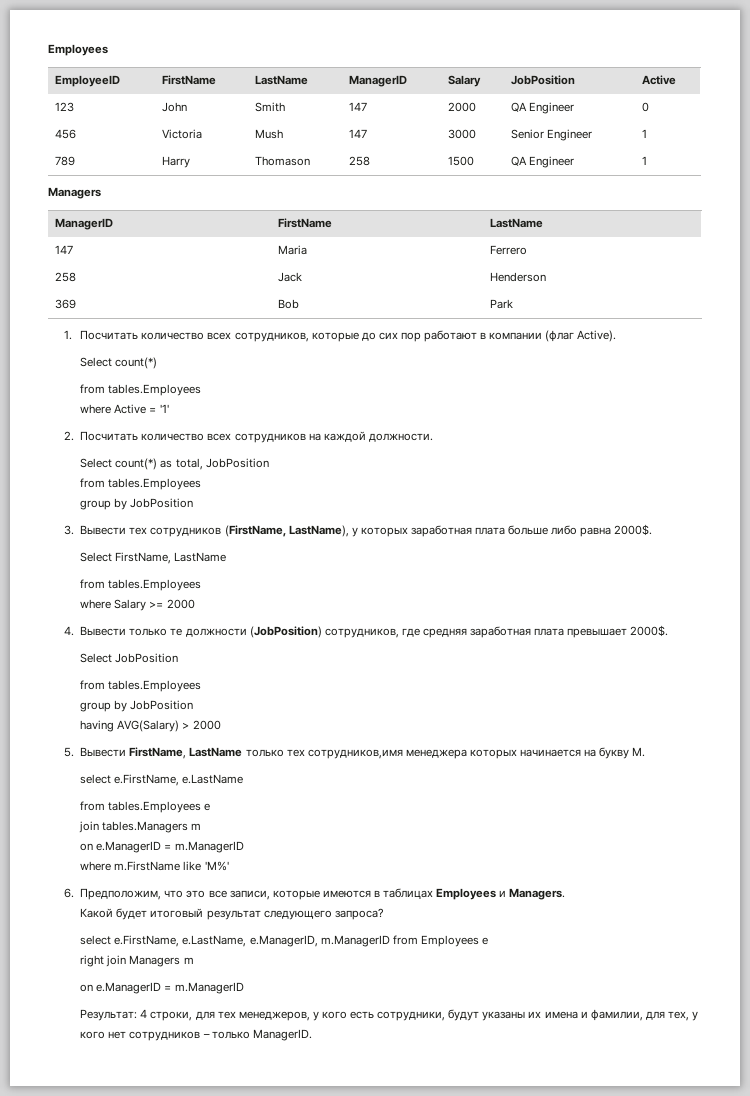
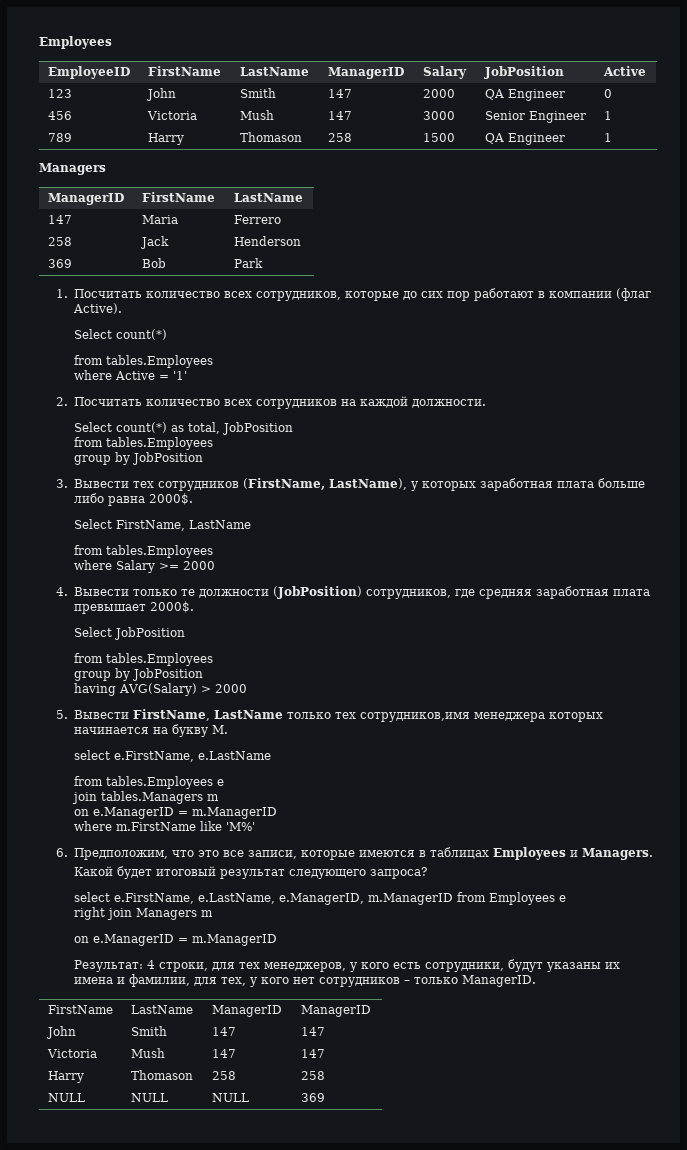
(312, 1035) none -> [47,1005,113,1014] [130,1005,193,1014] [211,1005,282,1017] [300,1005,371,1017] [45,1026,76,1039] [130,1026,167,1036] [211,1027,236,1036] [300,1027,325,1036] [46,1049,97,1058] [130,1048,165,1058] [211,1049,236,1058] [300,1049,325,1058] [47,1071,84,1083] [130,1070,193,1080] [211,1071,236,1080] [300,1071,325,1080] [47,1093,85,1102] [130,1093,168,1102] [211,1093,249,1102] [300,1093,325,1102] // FirstName | LastName | ManagerID | ManagerID // John | Smith | 147 | 147 // Victoria | Mush | 147 | 147 // Harry | Thomason | 258 | 258 // NULL | NULL | NULL | 369

